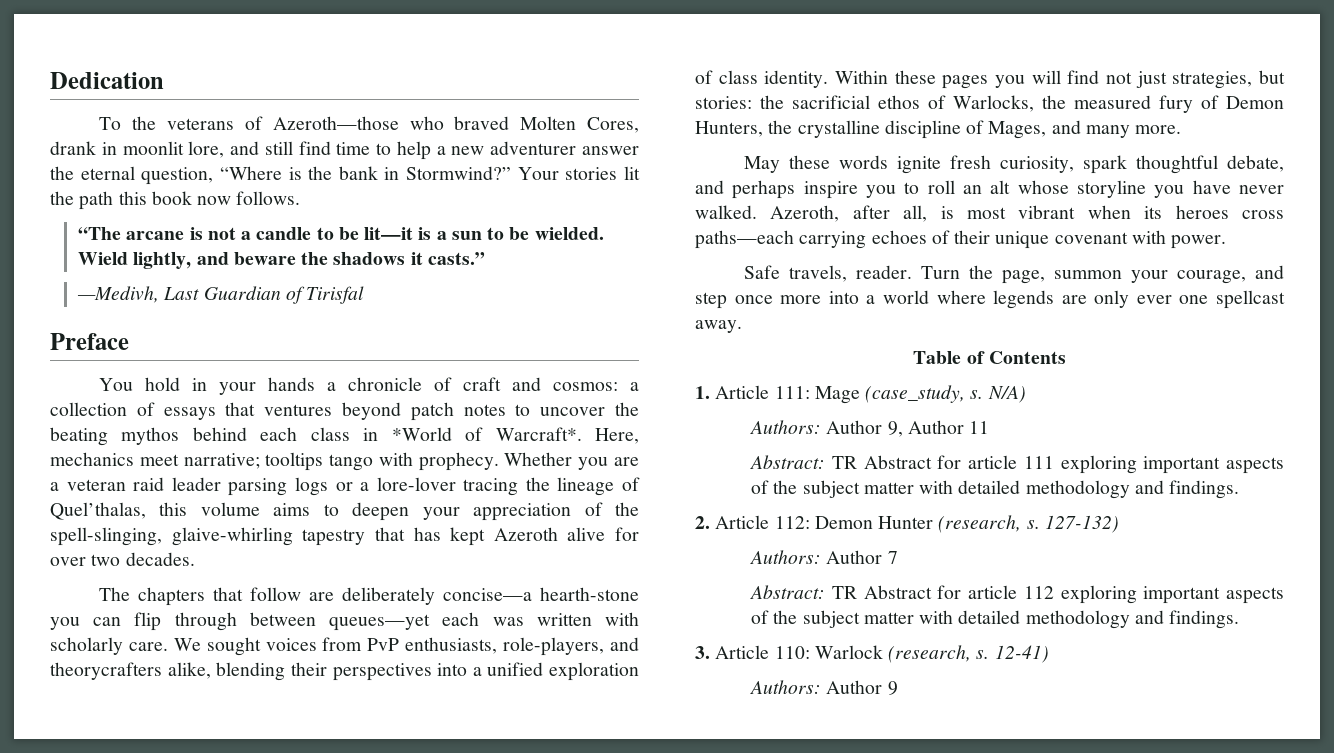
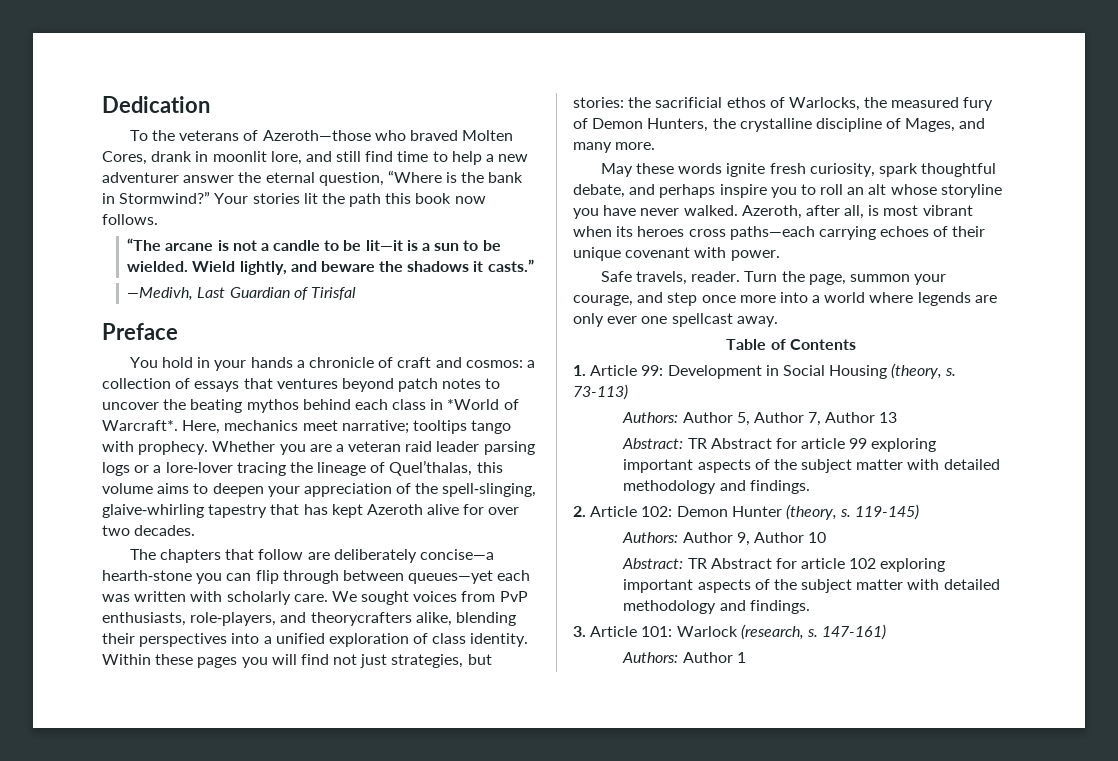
[774,385,1026,404] [750,420,990,437] [750,455,1054,469] 111: Mage (case_study, s. N/A) // Authors: Author 9, Author 11 // Abstract: TR Abstract for article 111 -> [641,363,957,379] [573,384,628,400] [622,412,898,426] [622,438,868,449] 99: Development in Social Housing (theory, s. 73-113) // Authors: Author 5, Author 7, Author 13 // Abstract: TR Abstract for article 99
[774,516,810,529] 112: -> [641,506,673,517] 102:
[938,515,1119,533] [750,550,898,564] [750,585,1054,599] (research, s. 127-132) // Authors: Author 7 // Abstract: TR Abstract for article 112 -> [785,504,920,520] [622,532,827,546] [622,558,877,569] (theory, s. 119-145) // Authors: Author 9, Author 10 // Abstract: TR Abstract for article 102
[774,646,810,659] 110: -> [641,626,673,637] 101:
[994,645,1049,663] [750,680,898,695] 12-41) // Authors: Author 9 -> [822,624,887,640] [622,652,746,663] 147-161) // Authors: Author 1

